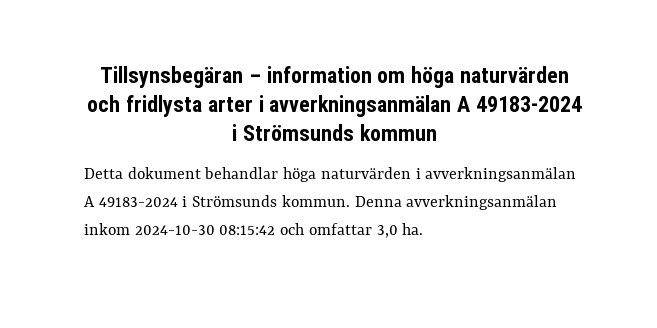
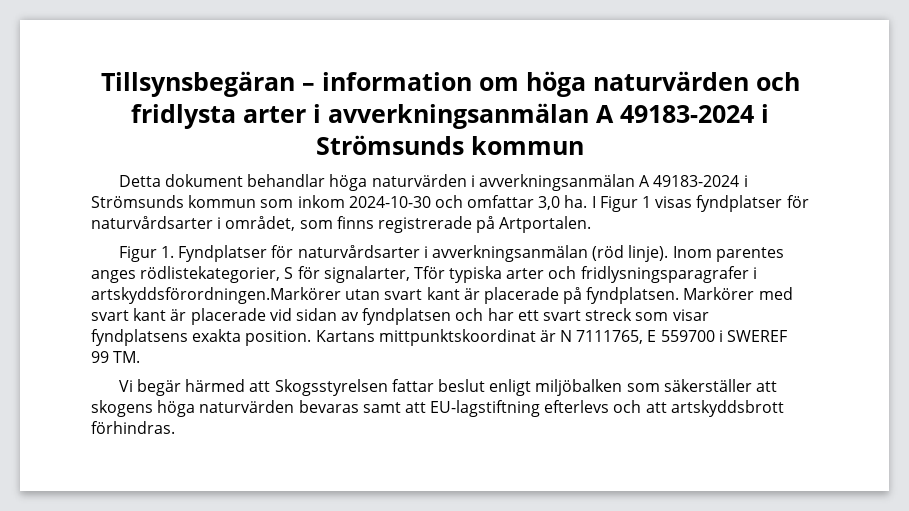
[281,195,558,210] kommun. Denna avverkningsanmälan -> [188,195,294,208] kommun som
[219,225,276,235] 08:15:42 -> (431, 202) none
(424, 229) none -> [591,195,809,212] [91,216,592,233] [118,245,784,262] [91,266,757,283] [91,287,793,304] [91,308,709,325] [91,329,788,346] [91,351,141,363] [118,379,777,396] [91,400,784,417] [91,421,175,434] I Figur 1 visas fyndplatser för naturvårdsarter i området, som finns registrerade på Artportalen. // Figur 1. Fyndplatser för naturvårdsarter i avverkningsanmälan (röd linje). Inom parentes anges rödlistekategorier, S för signalarter, Tför typiska arter och fridlysningsparagrafer i artskyddsförordningen.Markörer utan svart kant är placerade på fyndplatsen. Markörer med svart kant är placerade vid sidan av fyndplatsen och har ett svart streck som visar fyndplatsens exakta position. Kartans mittpunktskoordinat är N 7111765, E 559700 i SWEREF 99 TM. // Vi begär härmed att Skogsstyrelsen fattar beslut enligt miljöbalken som säkerställer att skogens höga naturvärden bevaras samt att EU-lagstiftning efterlevs och att artskyddsbrott förhindras.

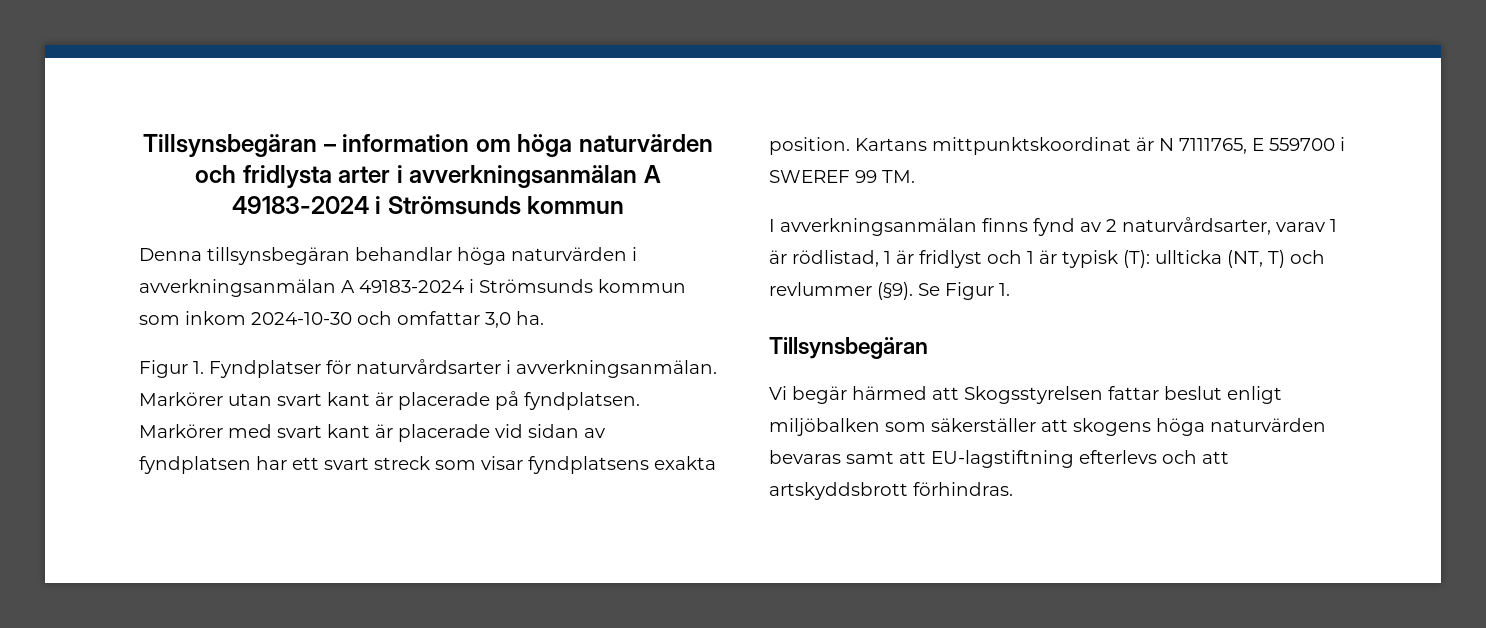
[118,174,244,187] Detta dokument -> [139,247,350,265] Denna tillsynsbegäran
[591,195,809,212] [91,216,592,233] I Figur 1 visas fyndplatser för naturvårdsarter i området, som finns registrerade på Artportalen. -> (544, 318) none
[432,245,784,262] [91,266,757,283] [91,287,341,304] avverkningsanmälan (röd linje). Inom parentes anges rödlistekategorier, S för signalarter, Tför typiska arter och fridlysningsparagrafer i artskyddsförordningen.Markörer -> [516,360,717,378] [139,392,223,406] avverkningsanmälan. Markörer
[455,308,484,321] och -> (251, 465) none
(141, 357) none -> [769,217,1337,236] [769,250,1325,268] [769,282,1010,300] [769,337,928,359] // I avverkningsanmälan finns fynd av 2 naturvårdsarter, varav 1 är rödlistad, 1 är fridlyst och 1 är typisk (T): ullticka (NT, T) och revlummer (§9). Se Figur 1. // Tillsynsbegäran

